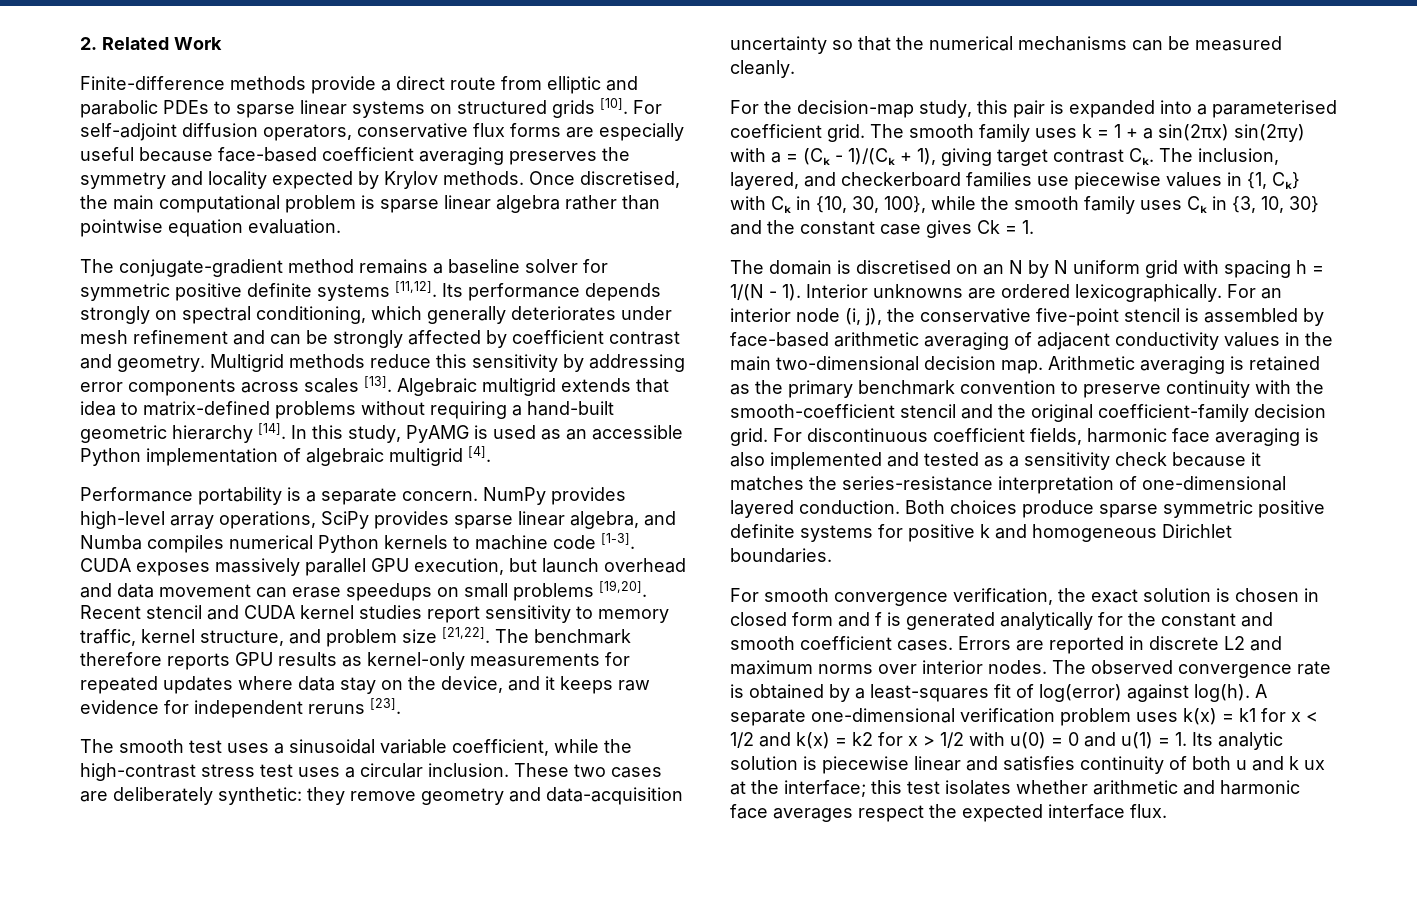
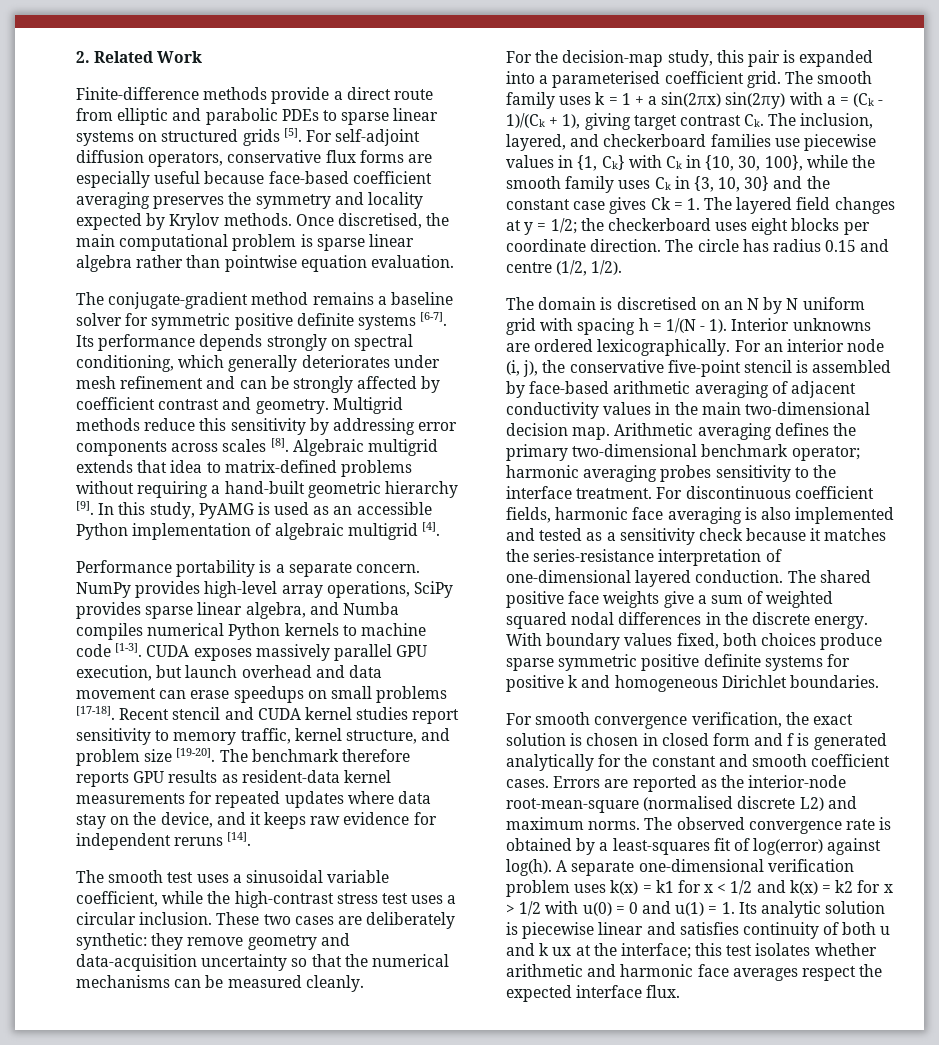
[600,98,628,114] [10]. -> [283,128,302,142] [5].
[395,281,437,297] [11,12]. -> [420,312,448,326] [6-7].
[364,376,392,392] [13]. -> [270,438,289,452] [8].
[258,423,286,439] [14]. -> [76,501,94,515] [9].
[599,580,647,597] [19,20]. -> [76,706,115,720] [17-18].
[442,627,490,643] [21,22]. -> [176,748,216,762] [19-20].
[367,652,465,670] kernel-only -> [241,770,391,783] resident-data kernel
[370,698,401,714] [23]. -> [227,832,252,846] [14].
(1034, 227) none -> [704,197,895,214] [506,218,870,235] [506,239,890,252] [506,260,623,276] The layered field changes at y = 1/2; the checkerboard uses eight blocks per coordinate direction. The circle has radius 0.15 and centre (1/2, 1/2).
[1230,356,1320,371] [730,380,1324,398] [730,404,1326,422] [730,428,768,446] is retained as the primary benchmark convention to preserve continuity with the smooth-coefficient stencil and the original coefficient-family decision grid. -> [774,423,856,436] [506,444,860,461] [506,465,836,482] [506,486,653,499] defines the primary two-dimensional benchmark operator; harmonic averaging probes sensitivity to the interface treatment.
[905,500,945,514] Both -> [787,570,871,583] [506,591,834,608] [506,612,869,629] [506,633,757,650] The shared positive face weights give a sum of weighted squared nodal differences in the discrete energy. With boundary values fixed, both
[1129,636,1282,651] [730,660,1047,675] in discrete L2 and maximum norms over interior nodes. -> [700,775,847,788] [506,796,857,813] [506,817,641,830] as the interior-node root-mean-square (normalised discrete L2) and maximum norms.

